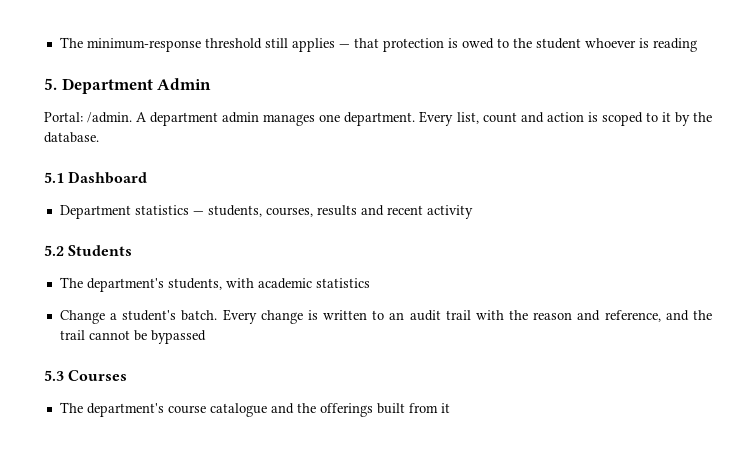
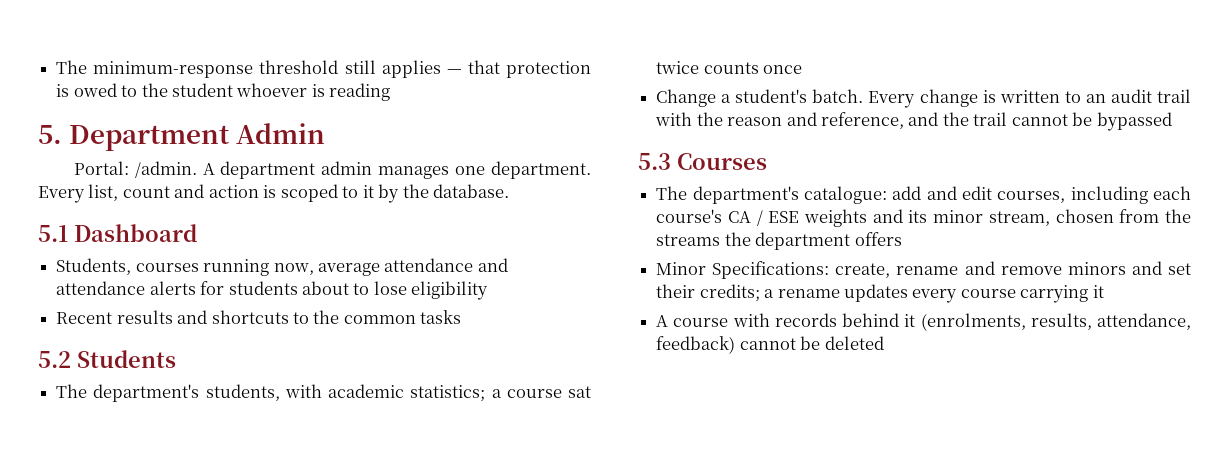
[59,205,473,219] Department statistics — students, courses, results and recent activity -> [56,258,508,276] [56,281,489,300] [56,310,462,324] Students, courses running now, average attendance and attendance alerts for students about to lose eligibility // Recent results and shortcuts to the common tasks
[315,278,370,288] statistics -> [410,385,591,402] [656,61,803,74] statistics; a course sat twice counts once
[167,403,450,417] course catalogue and the offerings built from it -> [803,186,1191,204] [656,209,1191,227] [656,232,902,250] [656,261,1191,279] [656,284,1104,303] [656,313,1191,331] [656,336,884,354] catalogue: add and edit courses, including each course's CA / ESE weights and its minor stream, chosen from the streams the department offers // Minor Specifications: create, rename and remove minors and set their credits; a rename updates every course carrying it // A course with records behind it (enrolments, results, attendance, feedback) cannot be deleted

